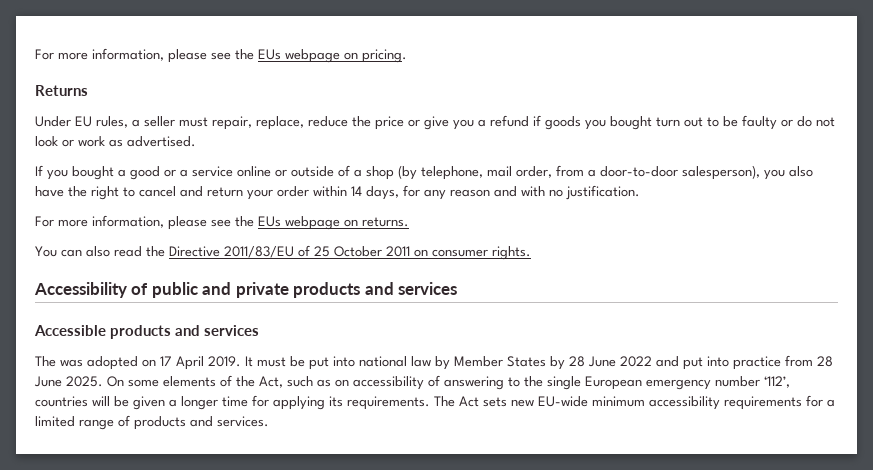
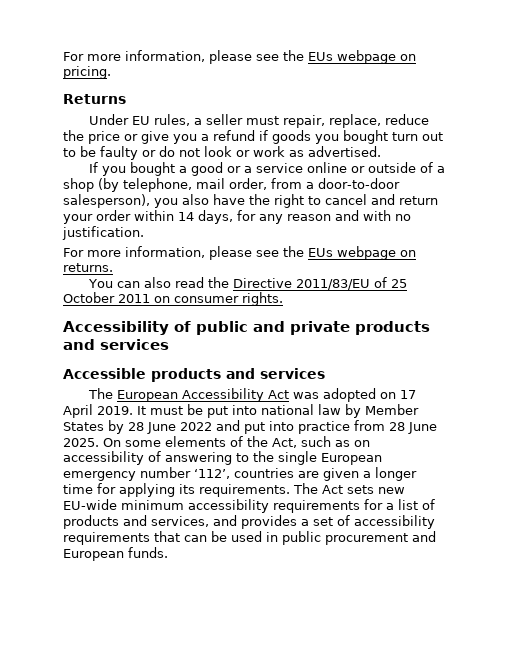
(56, 361) none -> [116,388,289,402] European Accessibility Act
[92,396,129,407] will be -> [298,471,319,478] are
[35,416,114,430] limited range -> [398,499,418,510] list
[217,416,269,427] services. -> [151,515,435,529] [63,531,436,545] [63,547,168,561] services, and provides a set of accessibility requirements that can be used in public procurement and European funds.

